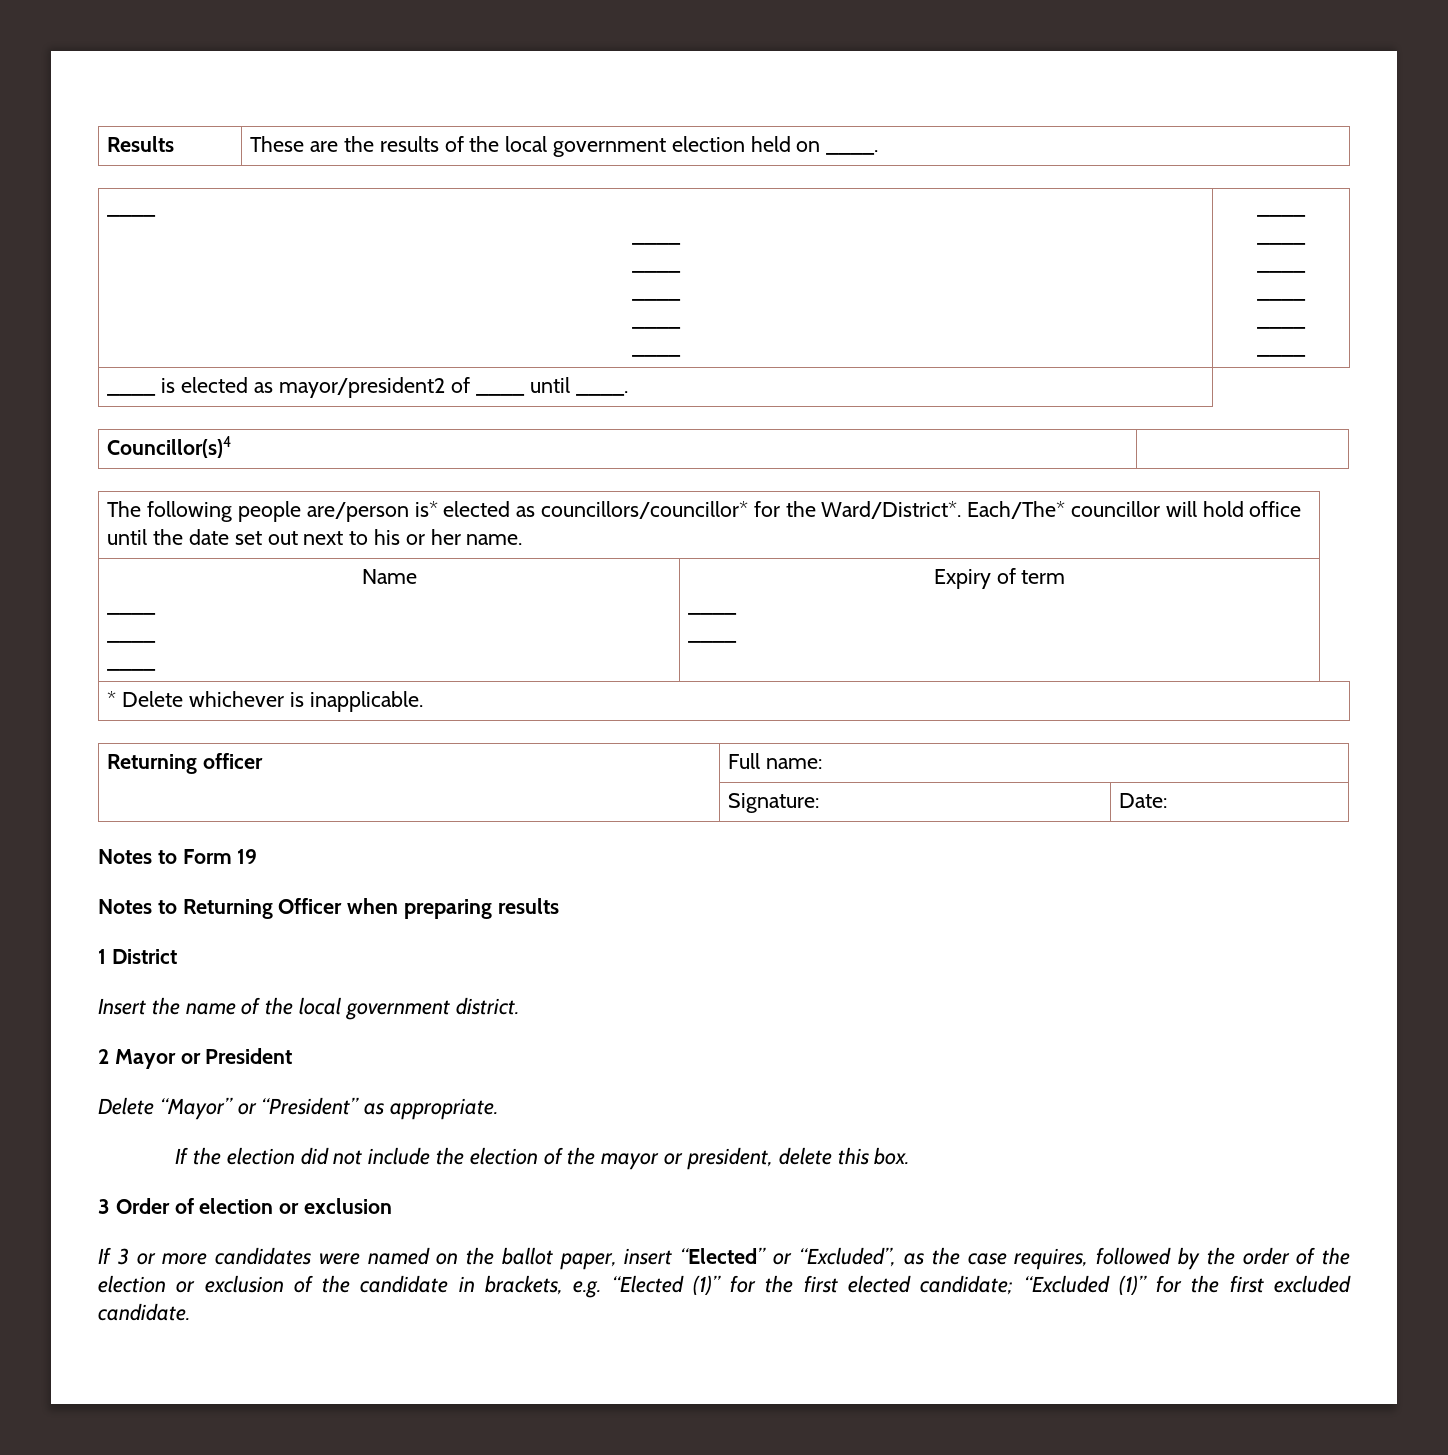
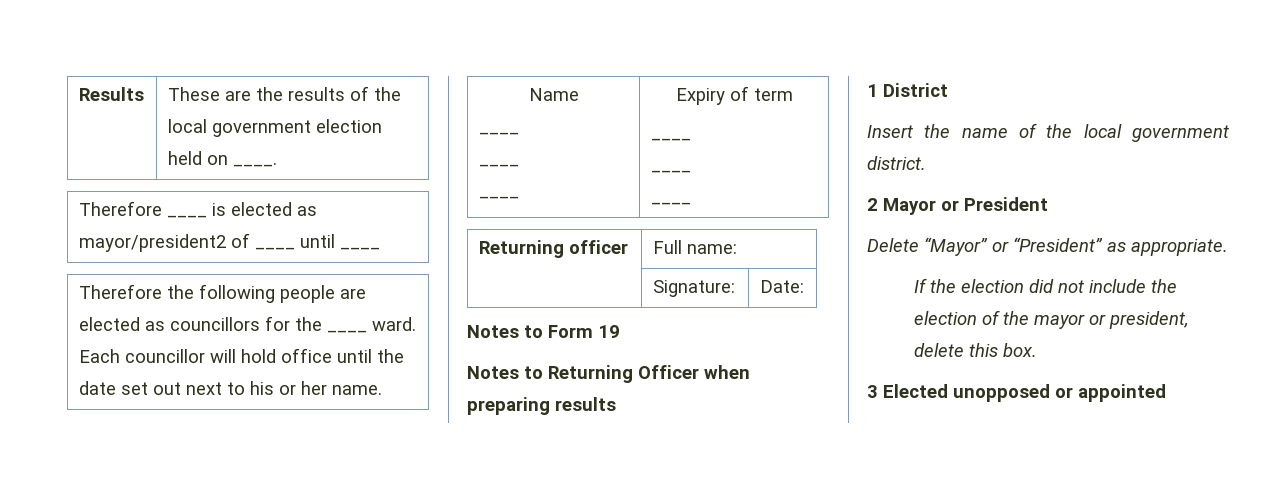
[107,214,157,217] [631,242,681,245] [631,270,681,273] [631,298,681,301] [631,326,681,329] [631,354,681,357] [1257,214,1306,217] [1257,242,1306,245] [1257,270,1306,273] [1257,298,1306,301] [1257,326,1306,329] [1257,354,1306,357] ____ // ____ // ____ // ____ // ____ // ____ | ____ // ____ // ____ // ____ // ____ // ____ // -> [78,201,162,216] Therefore
[575,391,628,396] [107,436,232,458] [107,501,1066,522] ____. // Councillor(s)4 | // The following people are/person is* elected as councillors/councillor* for the Ward/District*. Each/The* -> [339,247,380,250] [78,284,366,303] [78,316,416,333] [78,349,120,363] ____ // Therefore the following people are elected as councillors for the ____ ward. Each
[107,691,423,712] // * Delete whichever is inapplicable. -> [650,202,691,205] // ____
[115,1198,393,1214] [98,1247,1350,1270] [98,1275,1351,1298] [98,1303,190,1321] Order of election or exclusion // If 3 or more candidates were named on the ballot paper, insert “Elected” or “Excluded”, as the case requires, followed by the order of the election or exclusion of the candidate in brackets, e.g. “Elected (1)” for the first elected candidate; “Excluded (1)” for the first excluded candidate. -> [883,384,1166,402] Elected unopposed or appointed

